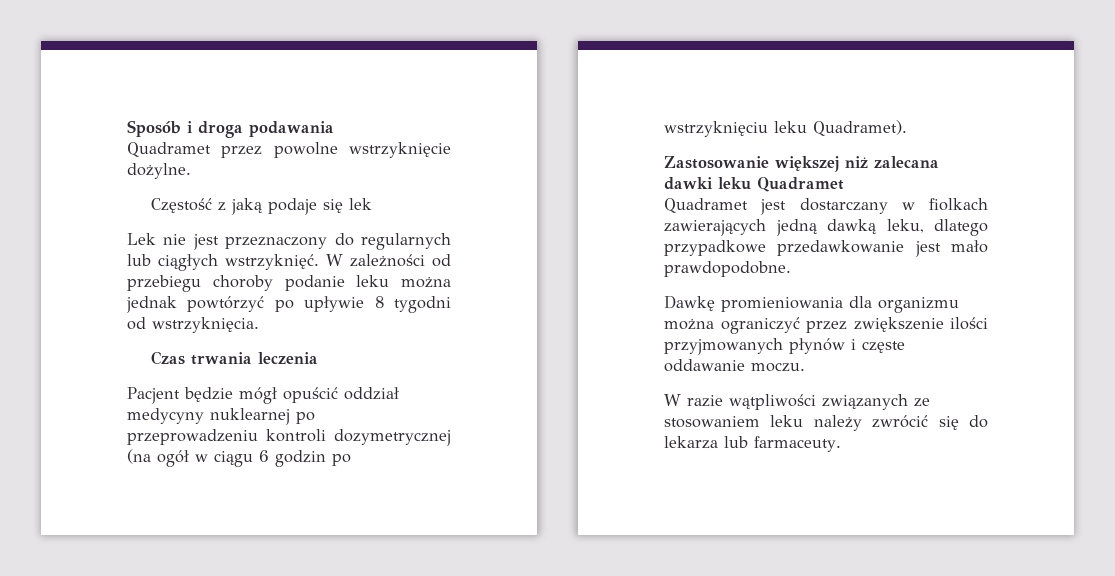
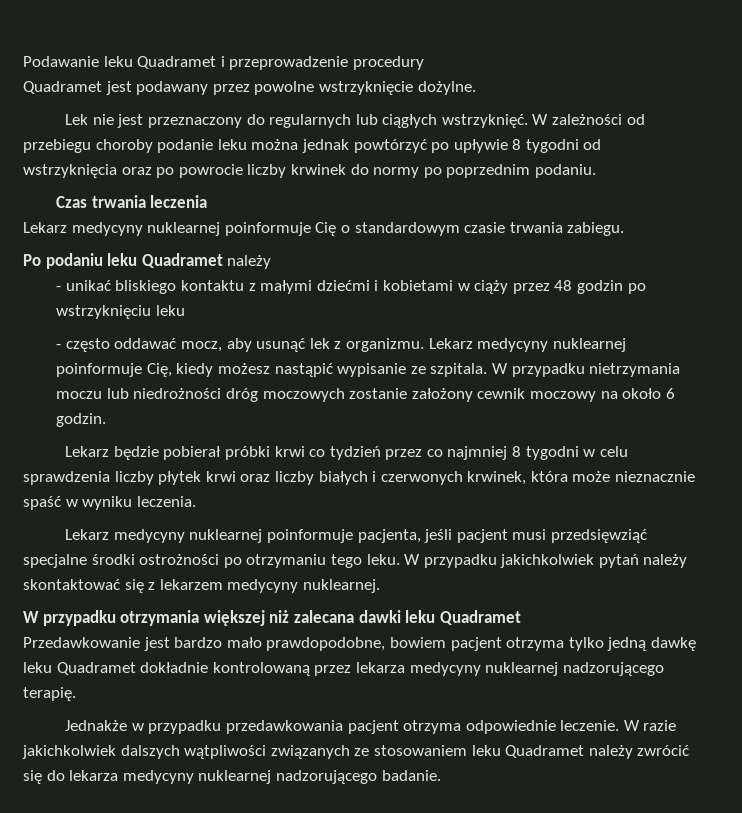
[127,120,334,138] [127,142,211,157] Sposób i droga podawania // Quadramet -> [23,56,424,70] [23,81,209,95] Podawanie leku Quadramet i przeprowadzenie procedury // Quadramet jest podawany
[151,198,373,215] // Częstość z jaką podaje się lek -> (476, 88) none
[152,317,259,333] [151,351,319,365] [127,387,400,404] [127,408,315,425] [127,429,451,446] [127,449,351,467] [664,120,907,137] [664,156,769,169] wstrzyknięcia. // Czas trwania leczenia // Pacjent będzie mógł opuścić oddział medycyny nuklearnej po przeprowadzeniu kontroli dozymetrycznej (na ogół w ciągu 6 godzin po wstrzyknięciu leku Quadramet). // Zastosowanie -> [23,164,596,178] [56,195,208,208] [23,222,625,236] [23,253,272,269] [56,280,646,294] [56,305,185,319] [56,338,626,352] [56,363,681,377] [56,388,675,402] [56,413,107,427] [65,446,628,460] [23,471,696,485] [23,496,196,510] [65,529,647,543] [23,554,688,568] [23,579,380,593] [23,610,200,626] wstrzyknięcia oraz po powrocie liczby krwinek do normy po poprzednim podaniu. // Czas trwania leczenia // Lekarz medycyny nuklearnej poinformuje Cię o standardowym czasie trwania zabiegu. // Po podaniu leku Quadramet należy // - unikać bliskiego kontaktu z małymi dziećmi i kobietami w ciąży przez 48 godzin po wstrzyknięciu leku // - często oddawać mocz, aby usunąć lek z organizmu. Lekarz medycyny nuklearnej poinformuje Cię, kiedy możesz nastąpić wypisanie ze szpitala. W przypadku nietrzymania moczu lub niedrożności dróg moczowych zostanie założony cewnik moczowy na około 6 godzin. // Lekarz będzie pobierał próbki krwi co tydzień przez co najmniej 8 tygodni w celu sprawdzenia liczby płytek krwi oraz liczby białych i czerwonych krwinek, która może nieznacznie spaść w wyniku leczenia. // Lekarz medycyny nuklearnej poinformuje pacjenta, jeśli pacjent musi przedsięwziąć specjalne środki ostrożności po otrzymaniu tego leku. W przypadku jakichkolwiek pytań należy skontaktować się z lekarzem medycyny nuklearnej. // W przypadku otrzymania
[664,198,988,215] [664,219,988,236] [664,240,988,257] [664,261,791,277] [664,295,959,313] [664,317,988,334] [664,338,905,355] [664,359,805,372] [664,394,723,407] Quadramet jest dostarczany w fiolkach zawierających jedną dawką leku, dlatego przypadkowe przedawkowanie jest mało prawdopodobne. // Dawkę promieniowania dla organizmu można ograniczyć przez zwiększenie ilości przyjmowanych płynów i częste oddawanie moczu. // W razie -> [23,637,696,651] [23,662,664,676] [23,687,76,701] [65,720,677,734] [22,745,180,759] Przedawkowanie jest bardzo mało prawdopodobne, bowiem pacjent otrzyma tylko jedną dawkę leku Quadramet dokładnie kontrolowaną przez lekarza medycyny nuklearnej nadzorującego terapię. // Jednakże w przypadku przedawkowania pacjent otrzyma odpowiednie leczenie. W razie jakichkolwiek dalszych
(804, 421) none -> [505,745,585,758] Quadramet
[724,436,841,452] lub farmaceuty. -> [122,770,441,784] medycyny nuklearnej nadzorującego badanie.

